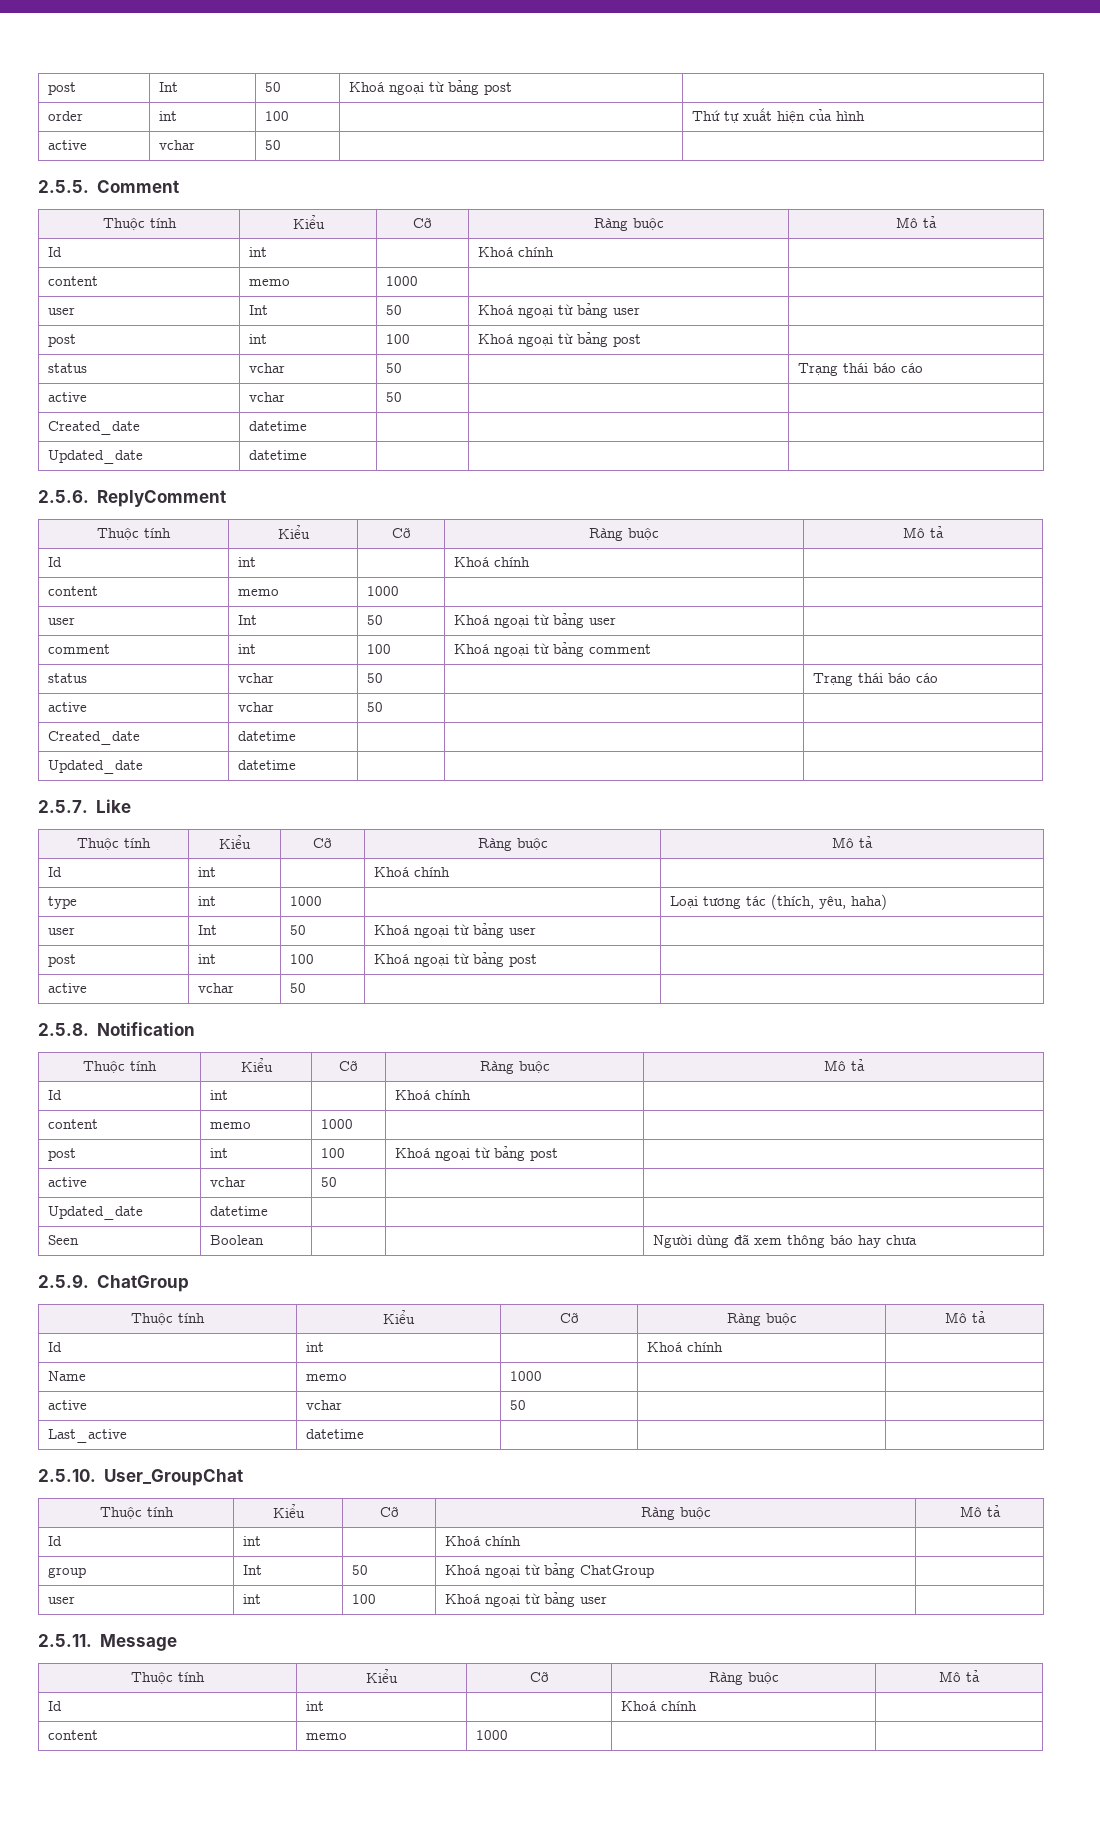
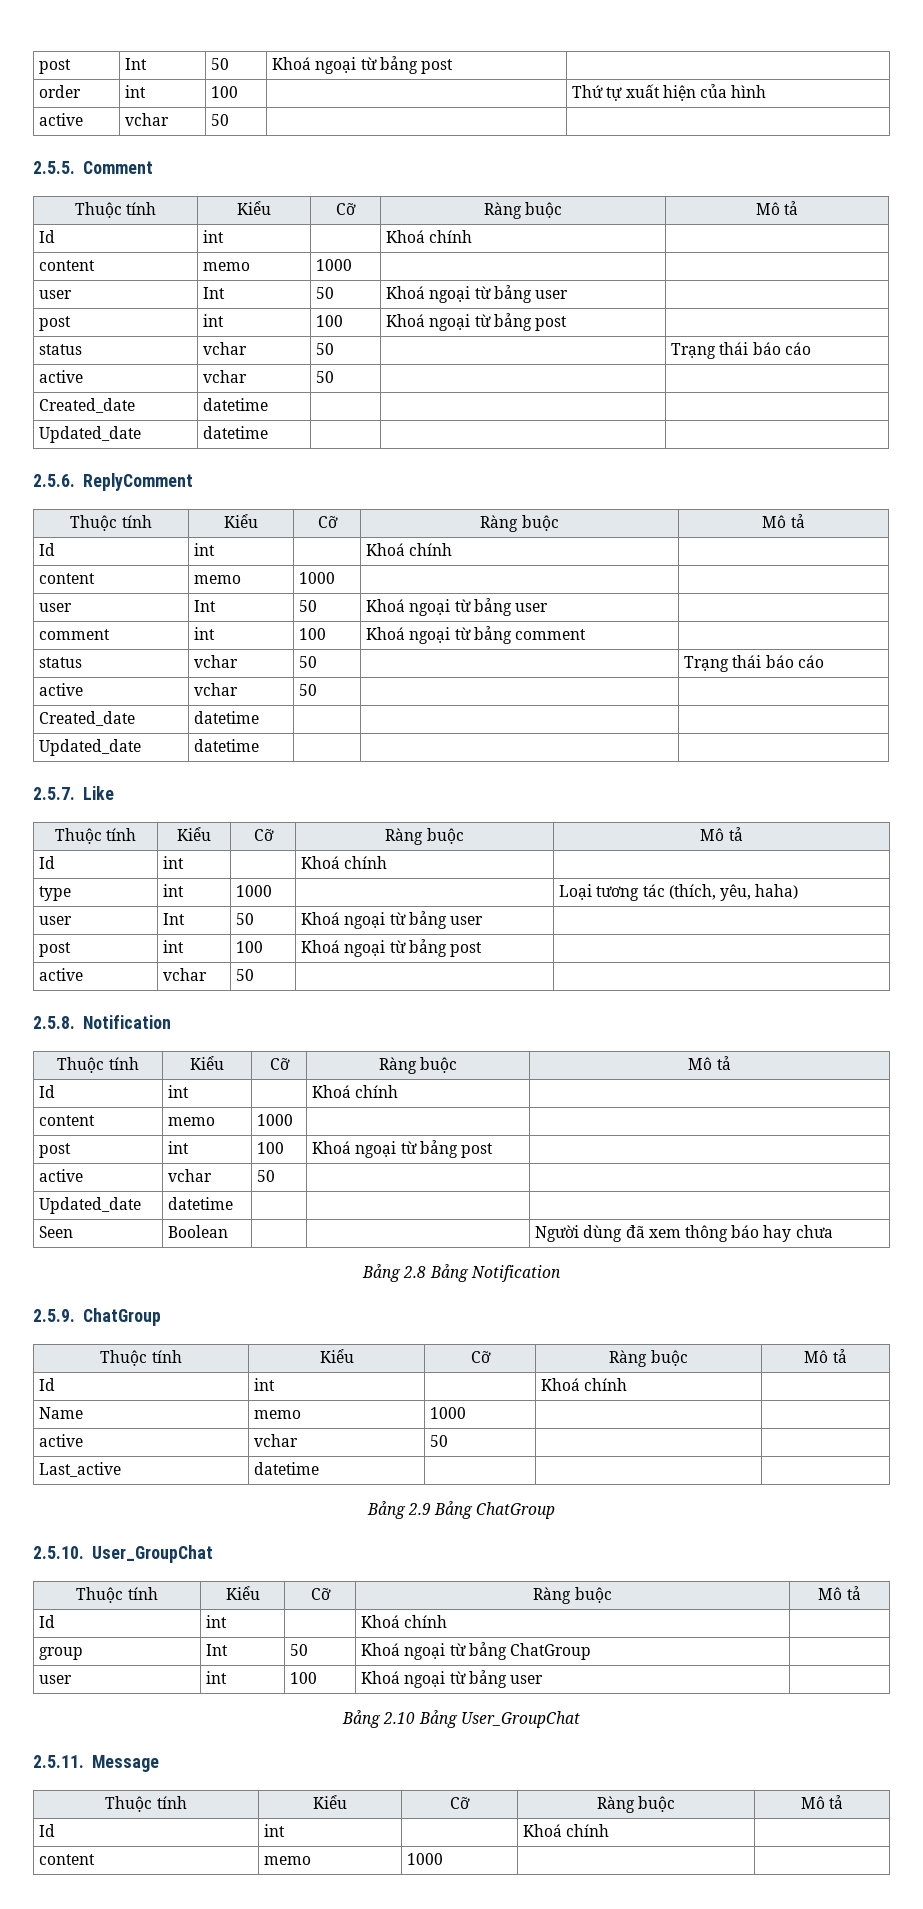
(917, 1240) none -> [362,1264,561,1282] // Bảng 2.8 Bảng Notification
(364, 1434) none -> [366,1501,556,1519] // Bảng 2.9 Bảng ChatGroup
(607, 1600) none -> [342,1710,580,1728] // Bảng 2.10 Bảng User_GroupChat

